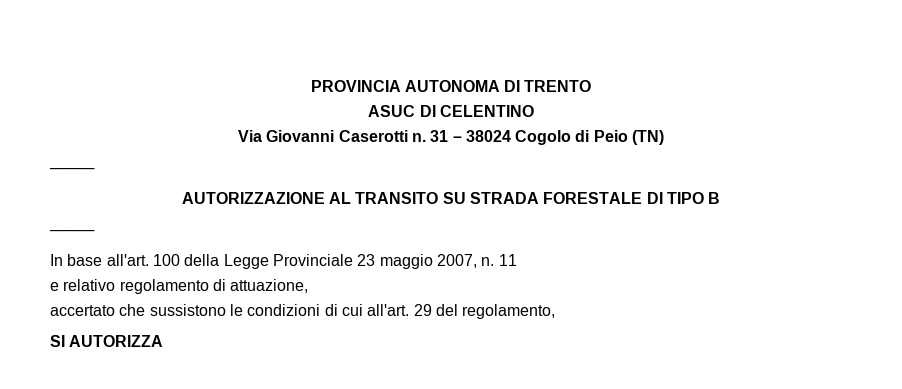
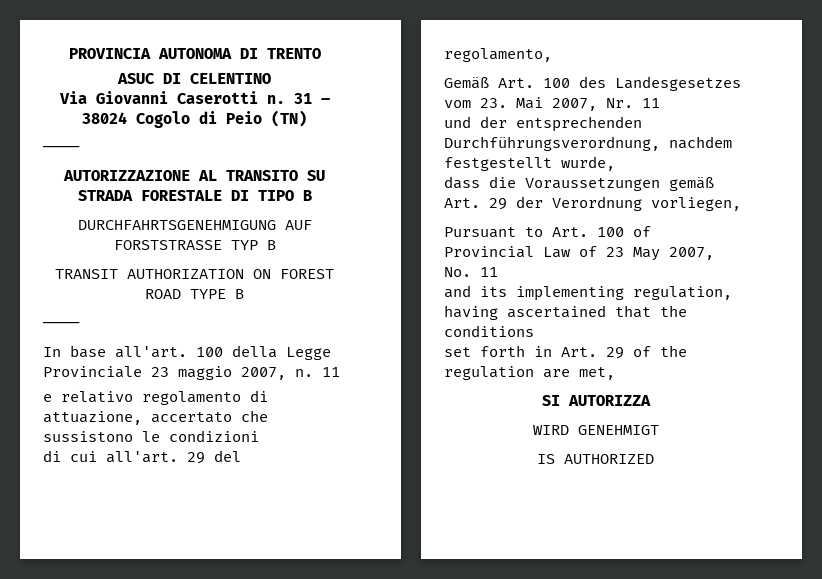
(721, 198) none -> [77,220,312,230] [113,240,276,250] [55,269,334,279] [145,289,244,299] // DURCHFAHRTSGENEHMIGUNG AUF FORSTSTRASSE TYP B // TRANSIT AUTHORIZATION ON FOREST ROAD TYPE B
(309, 286) // -> (142, 418) none
(321, 310) none -> (259, 436) //
[50,335,164,347] SI AUTORIZZA -> [444,76,741,91] [444,97,660,111] [444,116,642,132] [444,136,732,151] [444,156,615,171] [444,176,714,191] [444,196,741,211] [444,226,651,238] [444,246,714,261] [444,267,498,277] [444,285,732,301] [444,305,687,320] [444,325,534,337] [444,345,687,359] [444,366,615,380] [541,395,651,406] [532,425,659,435] [537,454,654,464] Gemäß Art. 100 des Landesgesetzes vom 23. Mai 2007, Nr. 11 // und der entsprechenden Durchführungsverordnung, nachdem festgestellt wurde, // dass die Voraussetzungen gemäß Art. 29 der Verordnung vorliegen, // Pursuant to Art. 100 of Provincial Law of 23 May 2007, No. 11 // and its implementing regulation, having ascertained that the conditions // set forth in Art. 29 of the regulation are met, // SI AUTORIZZA // WIRD GENEHMIGT // IS AUTHORIZED

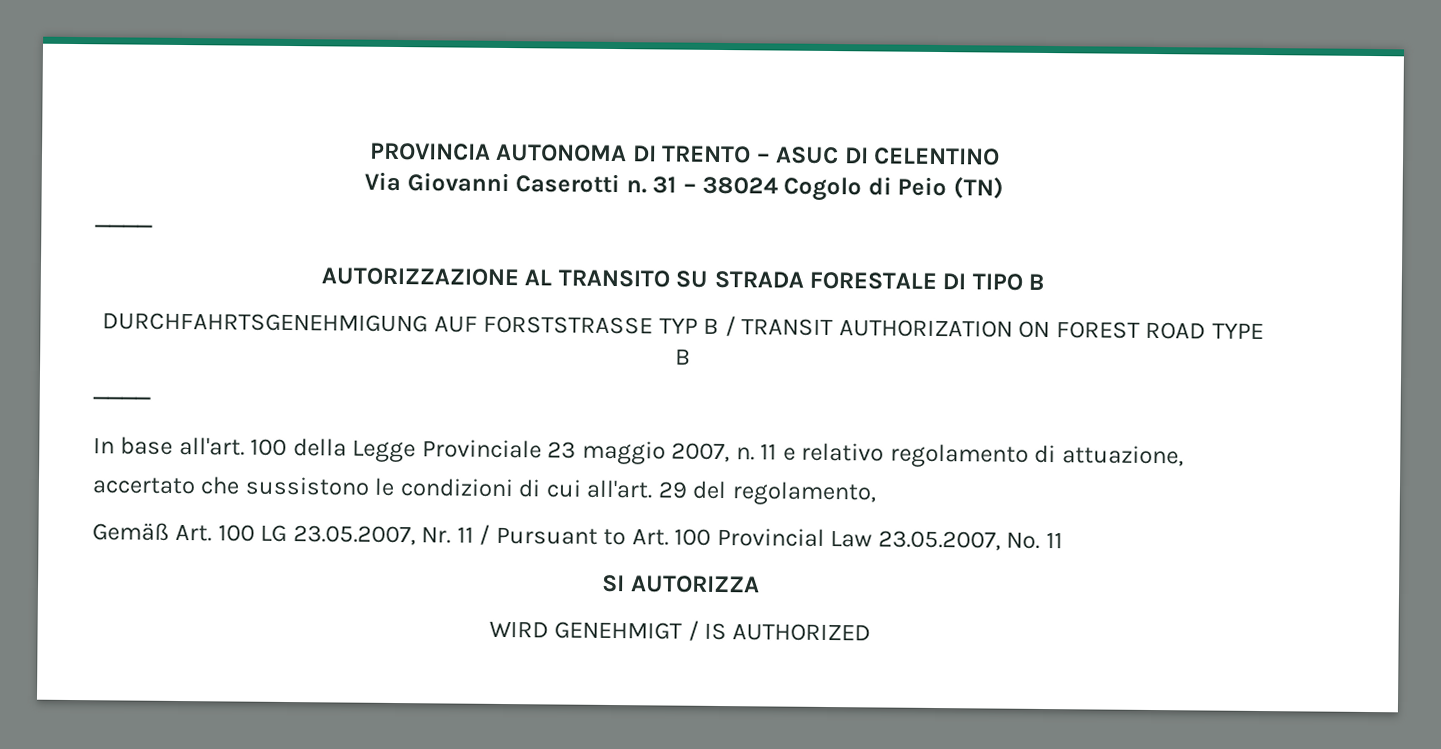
(321, 53) // -> [755,153,771,163] –
(276, 245) // -> [724,316,736,337] /
(340, 372) // -> (778, 451) none
(142, 418) none -> (1184, 456) //
(259, 436) // -> (514, 488) none
[579,76,741,91] [444,97,660,111] [444,116,642,132] [444,136,732,151] [444,156,615,171] [444,176,714,191] [444,196,741,211] des Landesgesetzes vom 23. Mai 2007, Nr. 11 // und der entsprechenden Durchführungsverordnung, nachdem festgestellt wurde, // dass die Voraussetzungen gemäß Art. 29 der Verordnung vorliegen, // -> [260,524,491,546] LG 23.05.2007, Nr. 11 /
[633,226,651,237] of -> (712, 537) none
[579,246,714,261] [444,267,498,277] [444,285,732,301] [444,305,687,320] [444,325,534,337] [444,345,687,359] [444,366,615,380] of 23 May 2007, No. 11 // and its implementing regulation, having ascertained that the conditions // set forth in Art. 29 of the regulation are met, -> [877,530,1063,551] 23.05.2007, No. 11
(659, 430) // -> [687,620,699,641] /

